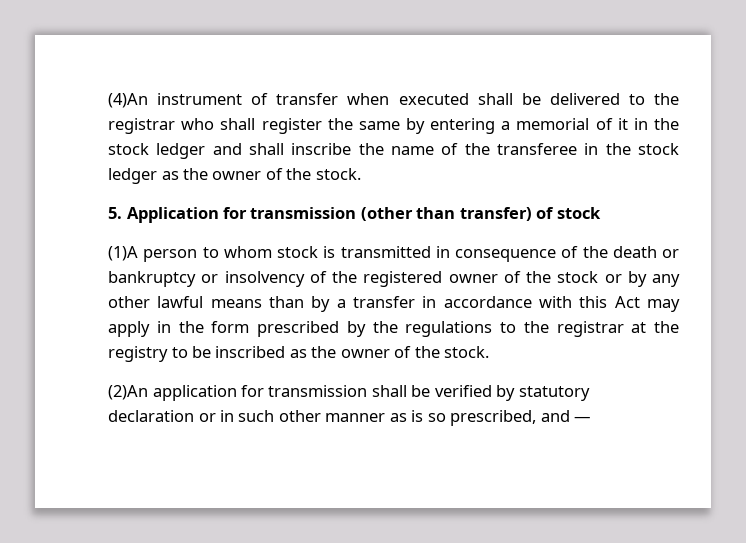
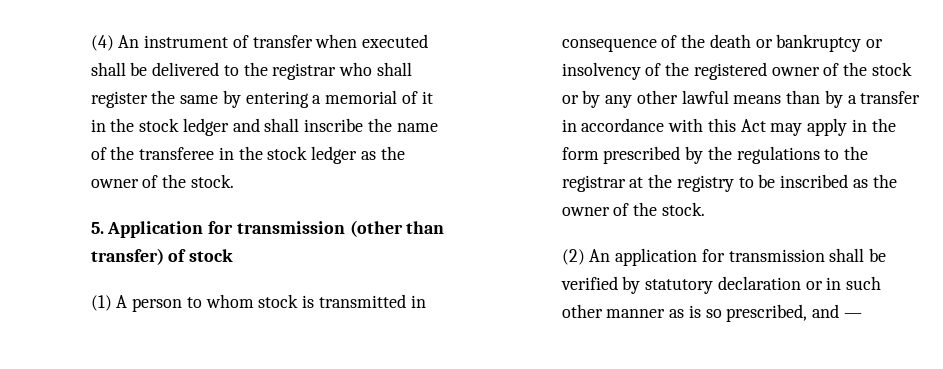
[108,93,149,108] (4)An -> [90,35,140,51] (4) An
[108,246,139,261] (1)A -> [90,295,128,311] (1) A
[108,385,149,400] (2)An -> [561,249,611,265] (2) An

